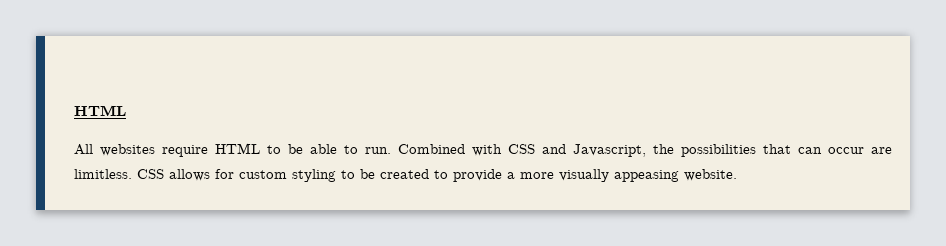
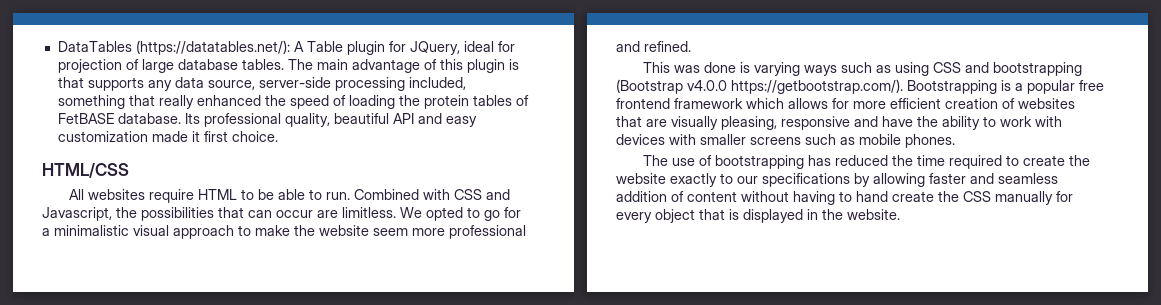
[74,105,126,116] HTML -> [57,40,515,55] [57,59,519,73] [57,77,466,91] [57,95,529,109] [57,113,477,127] [57,131,278,142] [42,163,129,178] DataTables (https://datatables.net/): A Table plugin for JQuery, ideal for projection of large database tables. The main advantage of this plugin is that supports any data source, server-side processing included, something that really enhanced the speed of loading the protein tables of FetBASE database. Its professional quality, beautiful API and easy customization made it first choice. // HTML/CSS
[137,169,679,182] CSS allows for custom styling to be created to provide a more visually appeasing -> [400,207,521,221] [42,225,526,239] [616,41,691,52] [642,62,1082,76] [616,79,1104,94] [616,98,1075,109] [616,116,1062,130] [616,134,955,148] [642,155,1090,169] [616,173,1058,187] [616,191,1073,205] [616,209,843,223] We opted to go for a minimalistic visual approach to make the website seem more professional and refined. // This was done is varying ways such as using CSS and bootstrapping (Bootstrap v4.0.0 https://getbootstrap.com/). Bootstrapping is a popular free frontend framework which allows for more efficient creation of websites that are visually pleasing, responsive and have the ability to work with devices with smaller screens such as mobile phones. // The use of bootstrapping has reduced the time required to create the website exactly to our specifications by allowing faster and seamless addition of content without having to hand create the CSS manually for every object that is displayed in the

